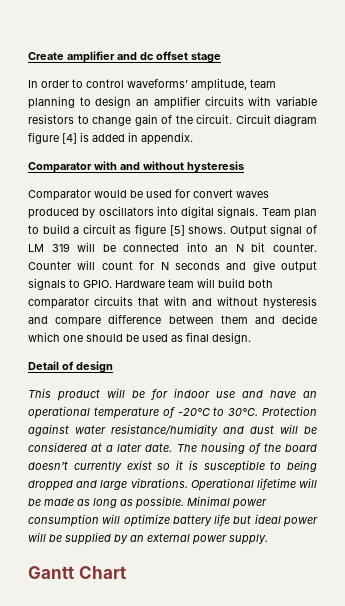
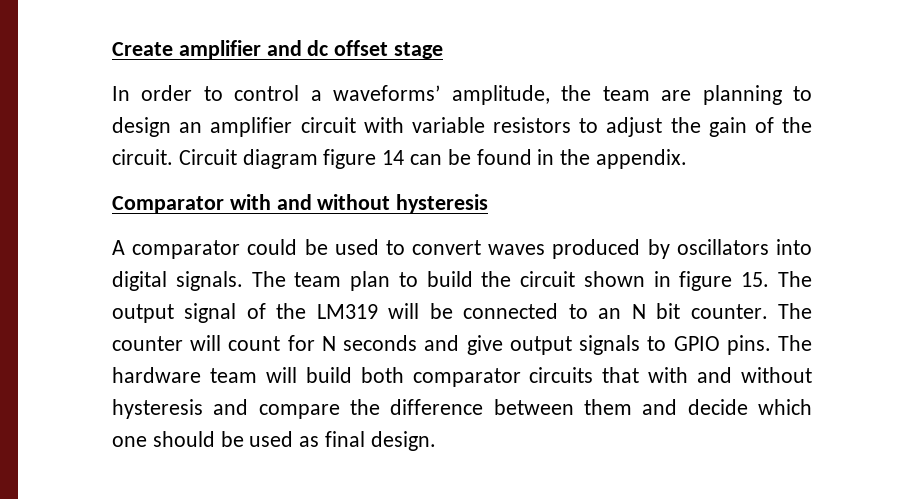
(124, 83) none -> [310,90,322,101] a
[250,79,276,88] team -> [561,85,692,101] the team are
[204,96,244,106] circuits -> [300,117,356,133] circuit
[92,116,131,126] change -> [606,117,701,137] adjust the
[62,132,138,144] [4] is added in -> [382,149,591,165] 14 can be found in the
[28,189,190,201] Comparator would be used for -> [112,239,405,259] A comparator could be used to
[261,208,291,216] Team -> [251,271,342,287] The team
[73,224,317,237] [28,243,70,252] a circuit as figure [5] shows. Output signal of LM 319 -> [481,271,812,291] [112,303,378,323] the circuit shown in figure 15. The output signal of the LM319
[186,242,208,252] into -> [568,304,588,319] to
[28,261,71,270] Counter -> [777,303,812,319] [112,336,183,351] The counter
[83,280,165,288] GPIO. Hardware -> [673,335,813,355] [112,367,201,383] GPIO pins. The hardware
(102, 322) none -> [350,399,380,415] the
[28,361,113,373] [28,388,317,401] [28,406,317,419] [28,424,317,436] [28,442,317,454] [28,460,317,473] [28,478,317,491] [28,496,267,509] [28,514,318,527] [28,532,268,545] [28,566,126,579] // Detail of design // This product will be for indoor use and have an operational temperature of -20°C to 30°C. Protection against water resistance/humidity and dust will be considered at a later date. The housing of the board doesn’t currently exist so it is susceptible to being dropped and large vibrations. Operational lifetime will be made as long as possible. Minimal power consumption will optimize battery life but ideal power will be supplied by an external power supply. // Gantt Chart -> (436, 441) none

